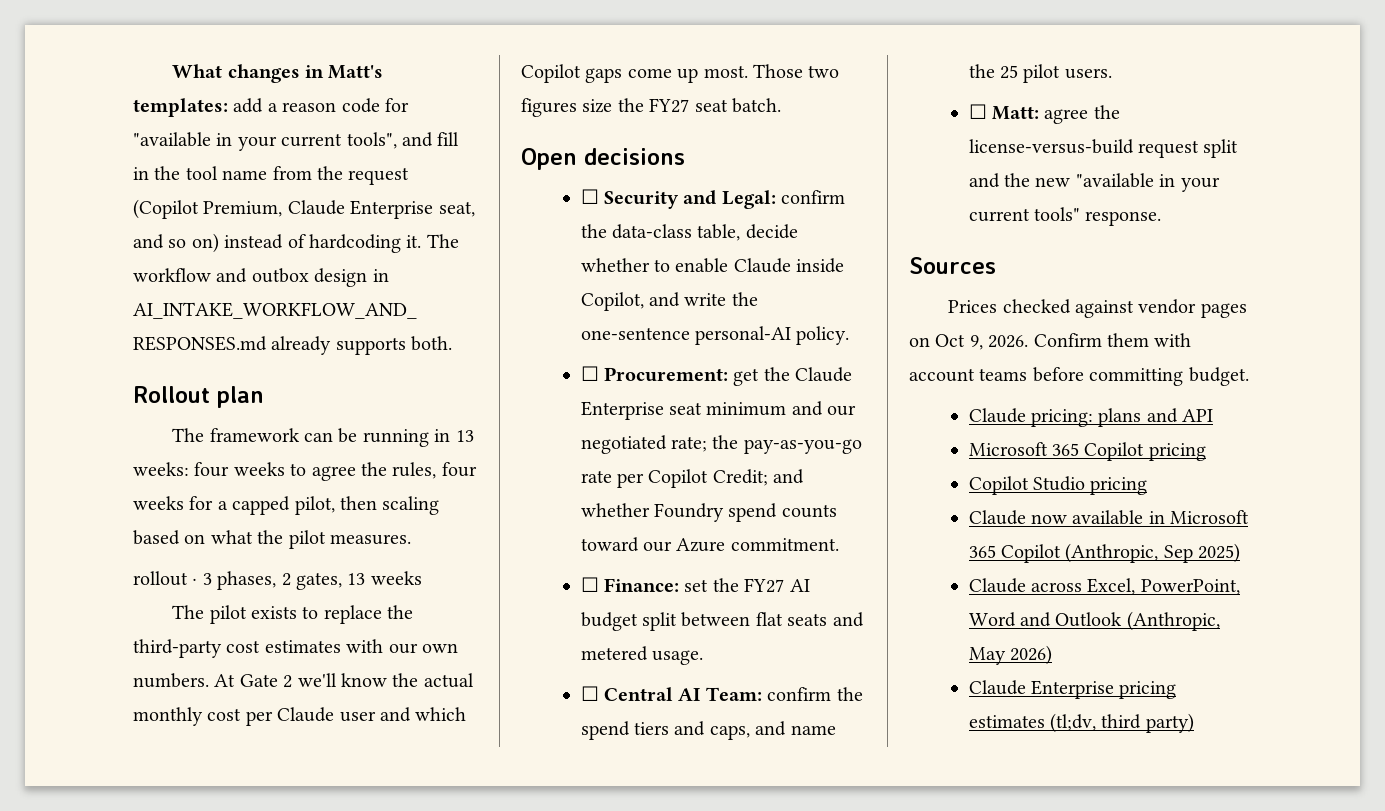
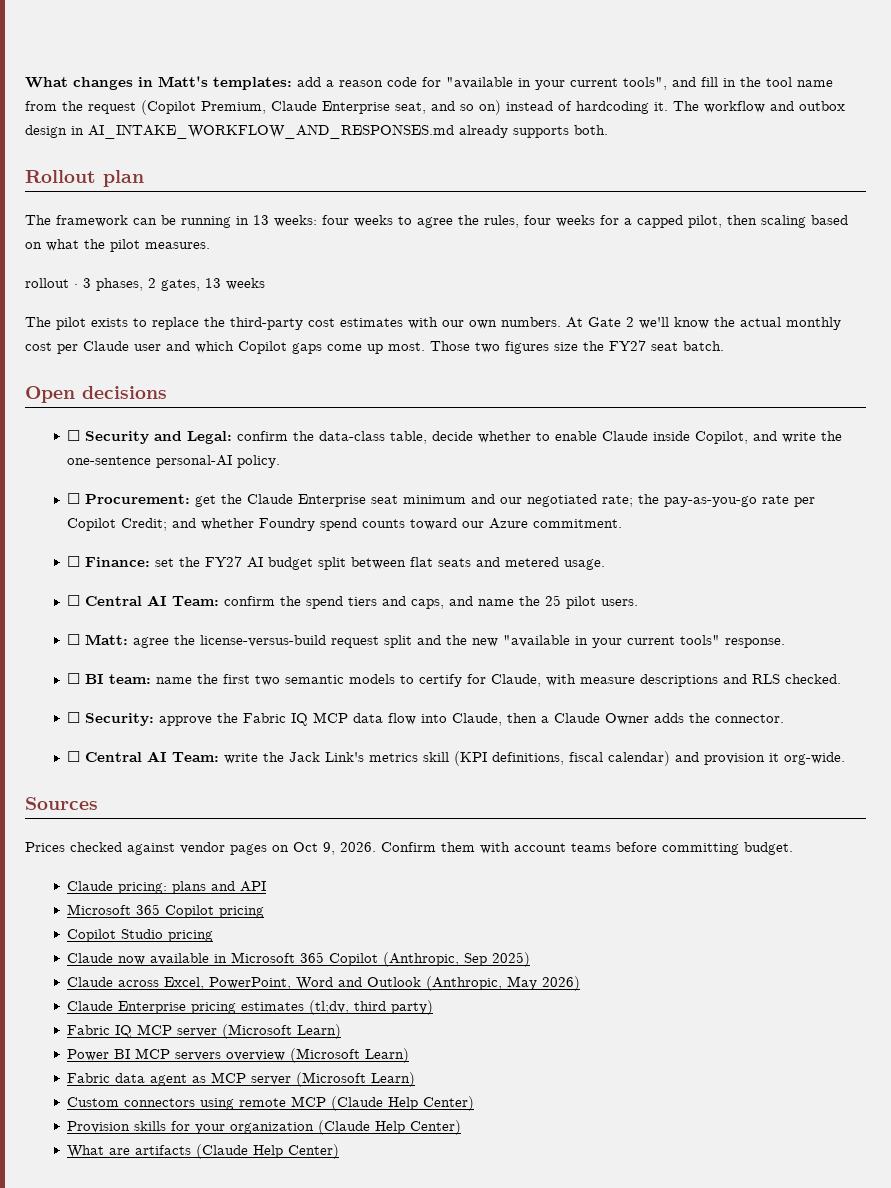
(1162, 218) none -> [67,673,842,687] [67,712,785,726] [67,751,846,766] // ☐ BI team: name the first two semantic models to certify for Claude, with measure descriptions and RLS checked. // ☐ Security: approve the Fabric IQ MCP data flow into Claude, then a Claude Owner adds the connector. // ☐ Central AI Team: write the Jack Link's metrics skill (KPI definitions, fiscal calendar) and provision it org-wide.
(1194, 723) none -> [67,1024,342,1039] [67,1048,410,1063] [67,1072,416,1087] [67,1096,475,1111] [67,1120,462,1135] [67,1144,340,1159] // Fabric IQ MCP server (Microsoft Learn) // Power BI MCP servers overview (Microsoft Learn) // Fabric data agent as MCP server (Microsoft Learn) // Custom connectors using remote MCP (Claude Help Center) // Provision skills for your organization (Claude Help Center) // What are artifacts (Claude Help Center)

